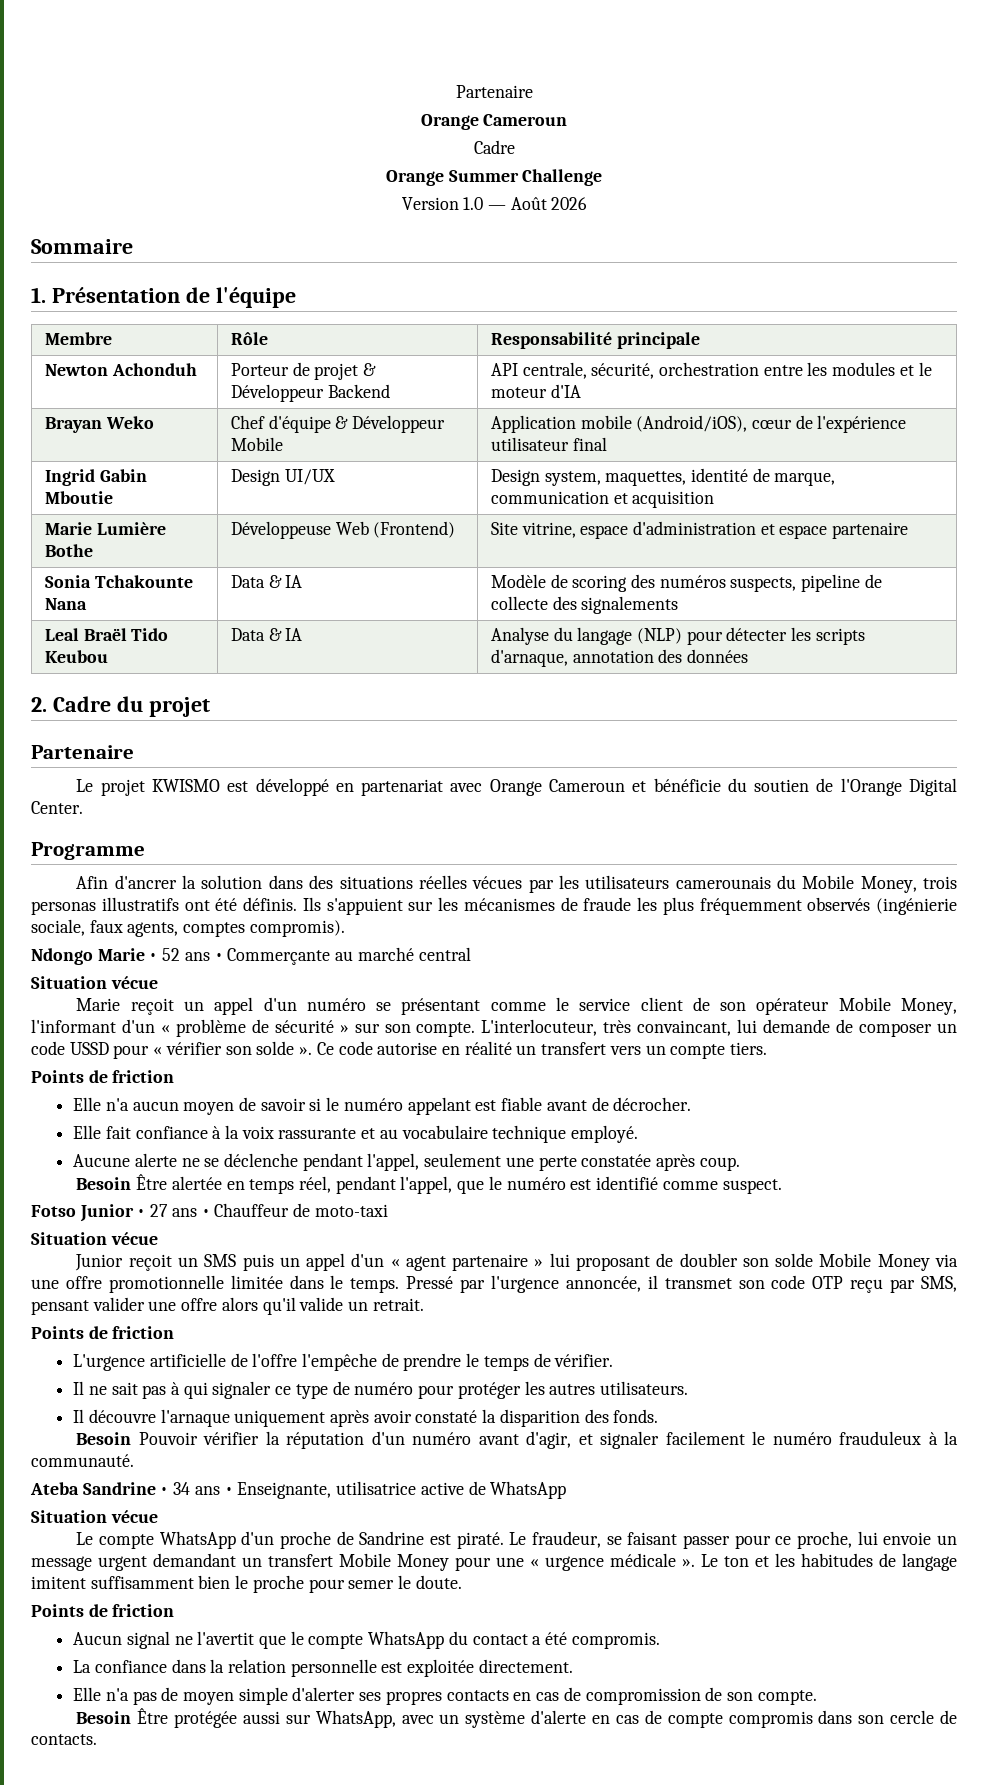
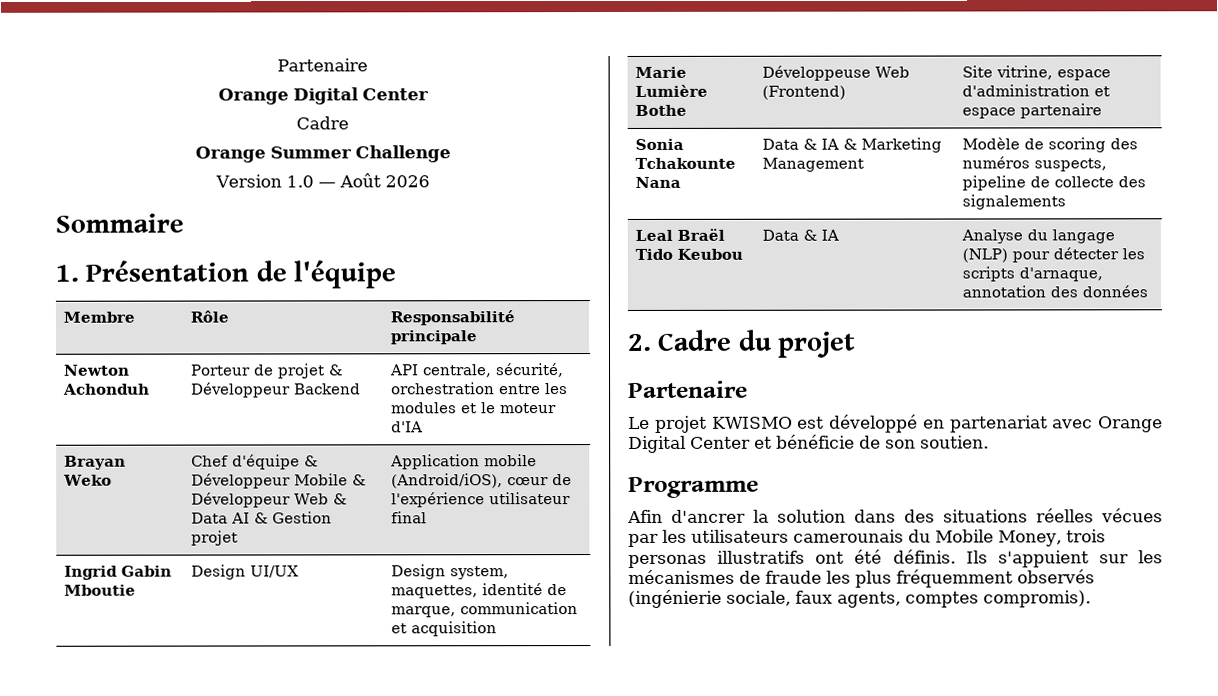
[483,114,568,126] Cameroun -> [292,87,429,105] Digital Center
(283, 444) none -> [351,474,366,486] [190,492,347,508] [190,511,332,524] [190,530,238,546] & Développeur Web & Data AI & Gestion projet
(303, 581) none -> [842,137,942,153] [761,157,864,172] & Marketing Management
[548,778,958,796] [31,801,83,814] Cameroun et bénéficie du soutien de l'Orange Digital Center. -> [628,434,989,453] Digital Center et bénéficie de son soutien.
[31,947,471,965] [31,976,158,989] [76,997,958,1015] [31,1019,958,1037] [31,1041,768,1059] [31,1070,175,1083] [73,1097,692,1115] [73,1125,639,1143] [73,1153,740,1171] [76,1174,782,1194] [31,1203,388,1222] [31,1232,158,1245] [75,1253,958,1271] [31,1275,958,1293] [31,1297,424,1315] [31,1326,175,1339] [73,1353,614,1371] [73,1381,688,1399] [73,1409,659,1427] [76,1431,959,1449] [31,1454,134,1467] [30,1481,567,1499] [31,1510,158,1523] [76,1531,957,1549] [31,1553,957,1571] [31,1575,462,1593] [31,1604,175,1617] [73,1631,660,1649] [73,1659,573,1677] [73,1687,817,1705] [76,1708,957,1728] [31,1734,97,1745] // Ndongo Marie • 52 ans • Commerçante au marché central // Situation vécue // Marie reçoit un appel d'un numéro se présentant comme le service client de son opérateur Mobile Money, l'informant d'un « problème de sécurité » sur son compte. L'interlocuteur, très convaincant, lui demande de composer un code USSD pour « vérifier son solde ». Ce code autorise en réalité un transfert vers un compte tiers. // Points de friction // Elle n'a aucun moyen de savoir si le numéro appelant est fiable avant de décrocher. // Elle fait confiance à la voix rassurante et au vocabulaire technique employé. // Aucune alerte ne se déclenche pendant l'appel, seulement une perte constatée après coup. // Besoin Être alertée en temps réel, pendant l'appel, que le numéro est identifié comme suspect. // Fotso Junior • 27 ans • Chauffeur de moto-taxi // Situation vécue // Junior reçoit un SMS puis un appel d'un « agent partenaire » lui proposant de doubler son solde Mobile Money via une offre promotionnelle limitée dans le temps. Pressé par l'urgence annoncée, il transmet son code OTP reçu par SMS, pensant valider une offre alors qu'il valide un retrait. // Points de friction // L'urgence artificielle de l'offre l'empêche de prendre le temps de vérifier. // Il ne sait pas à qui signaler ce type de numéro pour protéger les autres utilisateurs. // Il découvre l'arnaque uniquement après avoir constaté la disparition des fonds. // Besoin Pouvoir vérifier la réputation d'un numéro avant d'agir, et signaler facilement le numéro frauduleux à la communauté. // Ateba Sandrine • 34 ans • Enseignante, utilisatrice active de WhatsApp // Situation vécue // Le compte WhatsApp d'un proche de Sandrine est piraté. Le fraudeur, se faisant passer pour ce proche, lui envoie un message urgent demandant un transfert Mobile Money pour une « urgence médicale ». Le ton et les habitudes de langage imitent suffisamment bien le proche pour semer le doute. // Points de friction // Aucun signal ne l'avertit que le compte WhatsApp du contact a été compromis. // La confiance dans la relation personnelle est exploitée directement. // Elle n'a pas de moyen simple d'alerter ses propres contacts en cas de compromission de son compte. // Besoin Être protégée aussi sur WhatsApp, avec un système d'alerte en cas de compte compromis dans son cercle de contacts. -> (1091, 599) none

